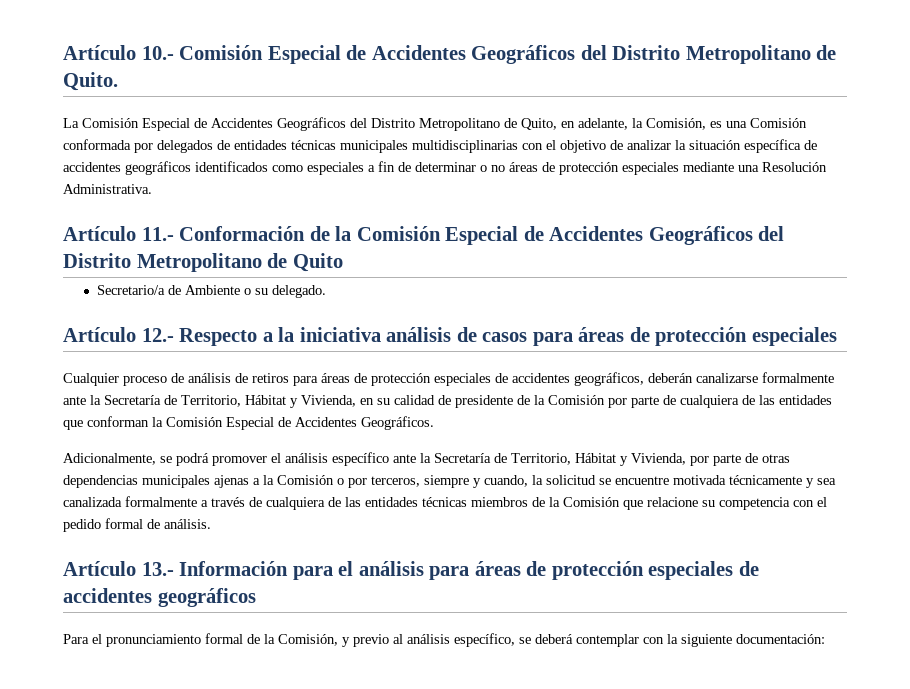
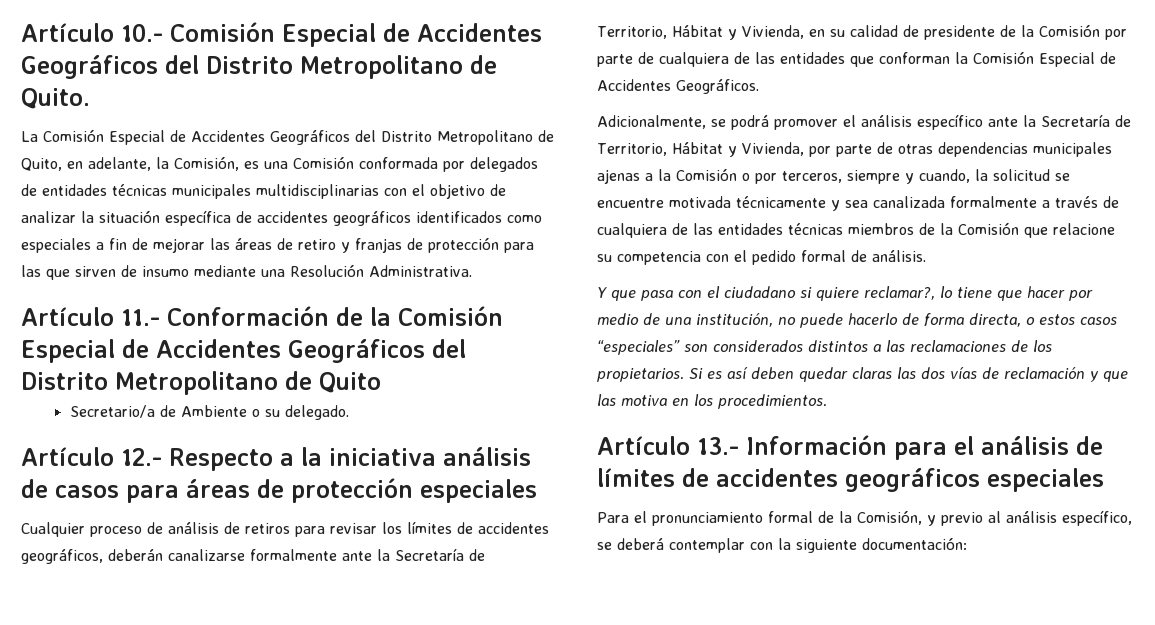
[415,162,679,175] determinar o no áreas de protección especiales -> [153,237,534,253] [21,265,189,280] mejorar las áreas de retiro y franjas de protección para las que sirven de insumo
[321,373,491,386] áreas de protección especiales -> [330,521,452,534] revisar los límites
(211, 524) none -> [597,286,1093,301] [597,313,1117,328] [597,340,1052,355] [597,367,1128,382] [597,394,827,409] // Y que pasa con el ciudadano si quiere reclamar?, lo tiene que hacer por medio de una institución, no puede hacerlo de forma directa, o estos casos “especiales” son considerados distintos a las reclamaciones de los propietarios. Si es así deben quedar claras las dos vías de reclamación y que las motiva en los procedimientos.
[429,561,759,580] [63,588,256,607] para áreas de protección especiales de accidentes geográficos -> [1076,436,1103,455] [597,468,1104,492] de límites de accidentes geográficos especiales

